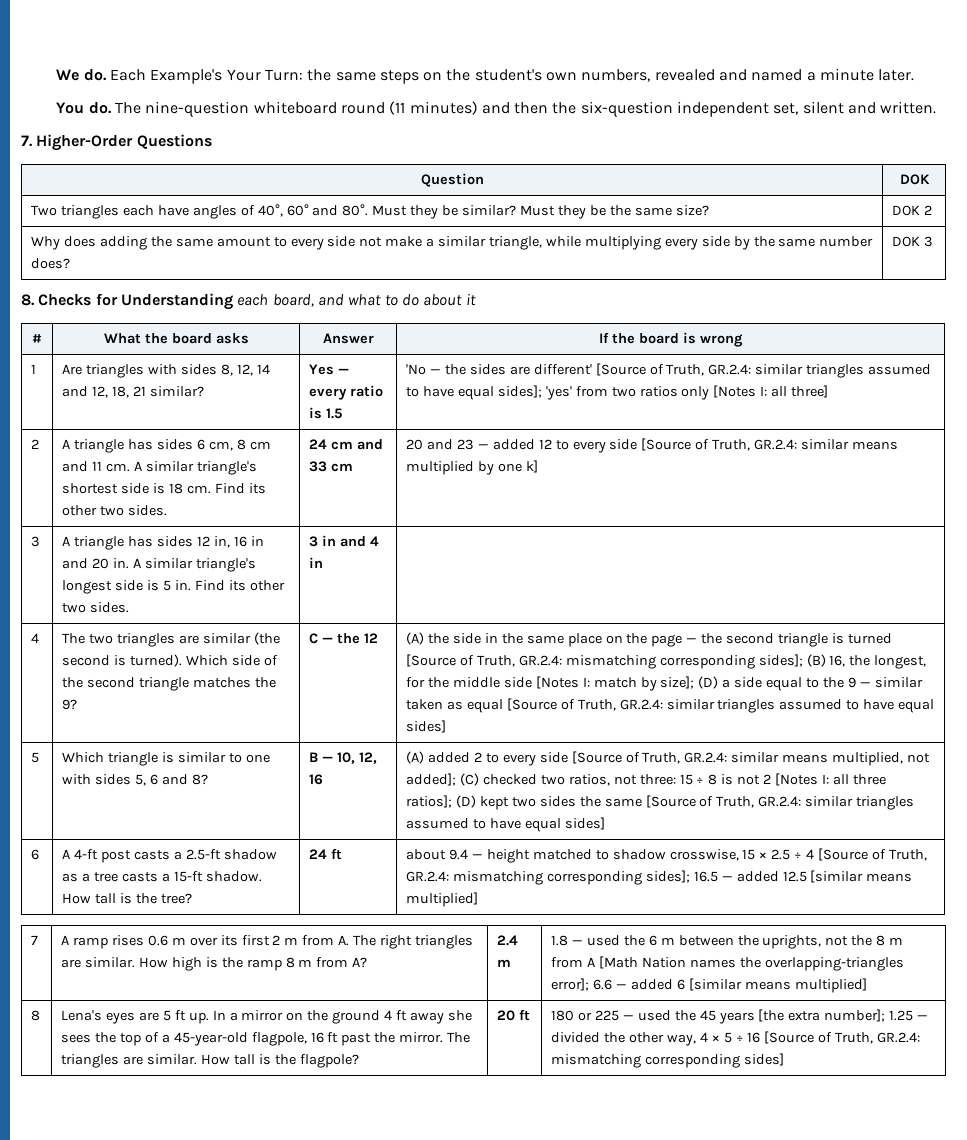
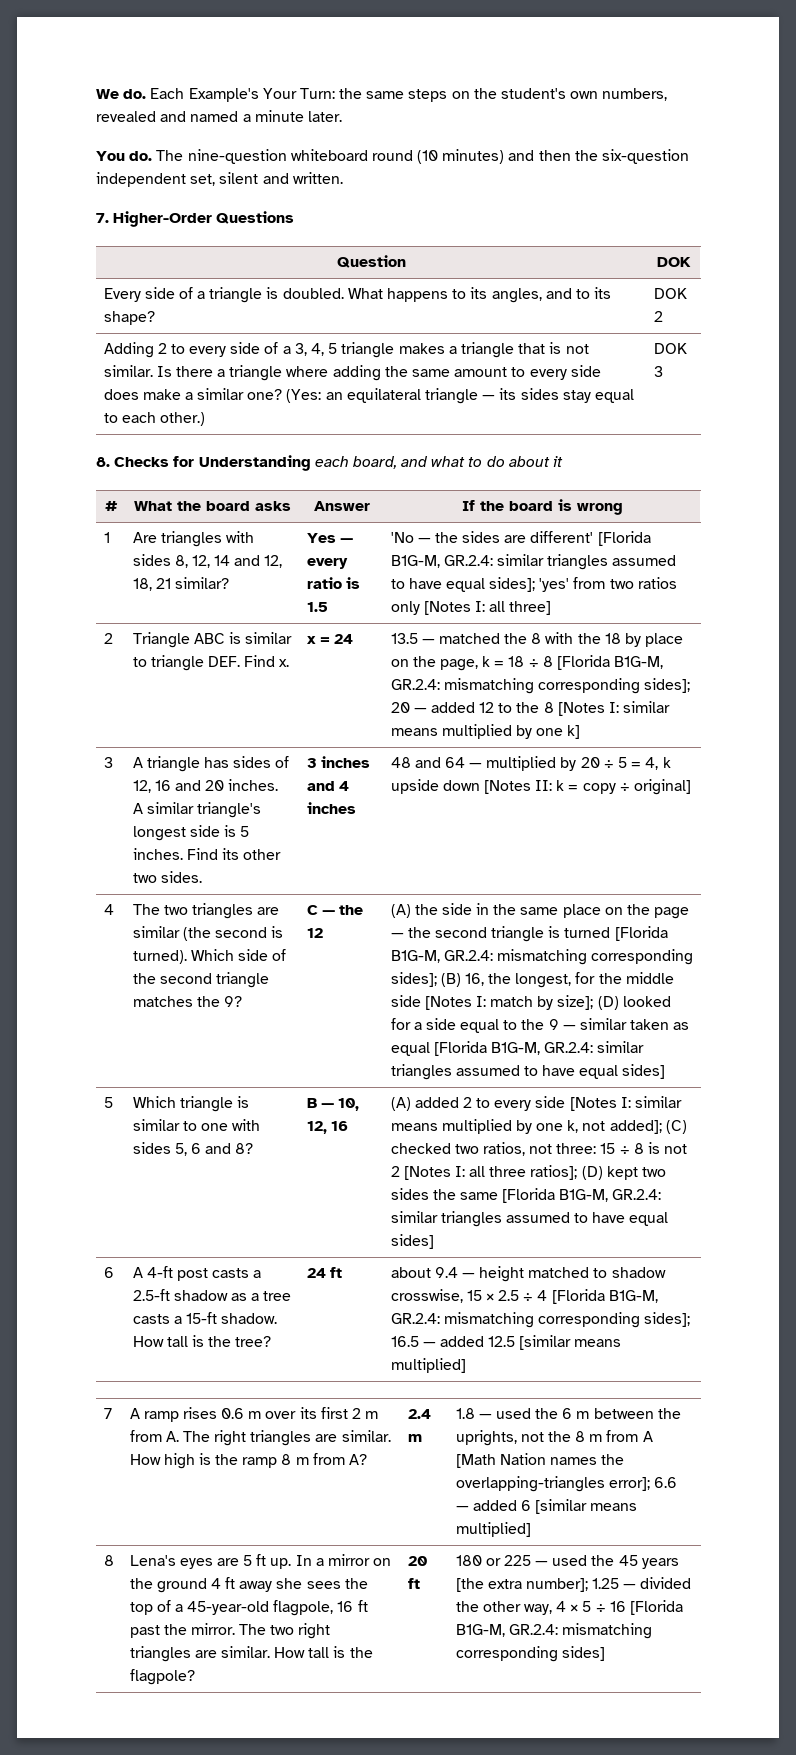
[389,101,406,115] (11 -> [417,150,439,164] (10
[31,204,709,219] [892,205,933,216] [31,236,97,250] Two triangles each have angles of 40°, 60° and 80°. Must they be similar? Must they be the same size? | DOK 2 // Why does -> [103,287,612,303] [103,311,155,325] [653,288,687,299] [653,311,663,322] [103,342,589,358] [103,365,329,381] Every side of a triangle is doubled. What happens to its angles, and to its shape? | DOK 2 // Adding 2 to every side of a 3, 4, 5 triangle makes a triangle that is not similar. Is there a triangle where
[359,237,383,247] not -> [103,389,139,400] does
[489,236,874,250] [31,258,71,269] triangle, while multiplying every side by the same number does? -> [247,388,634,404] [103,412,205,426] one? (Yes: an equilateral triangle — its sides stay equal to each other.)
[595,363,705,376] [Source of Truth, -> [597,531,651,546] [390,555,440,568] [Florida B1G-M,
[62,439,271,453] [62,461,257,475] [62,483,266,494] [62,505,167,516] [309,439,383,450] [309,461,354,472] [406,438,798,453] A triangle has sides 6 cm, 8 cm and 11 cm. A similar triangle's shortest side is 18 cm. Find its other two sides. | 24 cm and 33 cm | 20 and 23 — added 12 to every side [Source of Truth, GR.2.4: -> [132,632,293,648] [132,655,290,671] [306,634,353,644] [390,632,684,647] [390,655,664,671] [390,678,691,694] [390,702,620,716] Triangle ABC is similar to triangle DEF. Find x. | x = 24 | 13.5 — matched the 8 with the 18 by place on the page, k = 18 ÷ 8 [Florida B1G-M, GR.2.4: mismatching corresponding sides]; 20 — added 12 to the 8 [Notes I:
[196,536,264,548] 12 in, 16 in -> [275,756,290,768] [132,780,171,793] of 12, 16
[112,558,129,569] in. -> [228,779,279,791] inches.
[174,580,191,591] in. -> [132,848,183,860] inches.
[322,535,337,546] in -> [320,756,370,768] inches
[309,557,324,568] in | -> [306,802,356,814] [390,756,671,771] [390,779,692,795] inches | 48 and 64 — multiplied by 20 ÷ 5 = 4, k upside down [Notes II: k = copy ÷ original]
[406,654,515,667] [Source of Truth, -> [614,926,668,941] [390,950,440,963] [Florida B1G-M,
(719, 682) none -> [622,996,671,1007] [390,1018,411,1030] looked for
[506,698,616,711] [Source of Truth, -> [433,1041,540,1056] [Florida B1G-M,
[571,751,904,766] [Source of Truth, GR.2.4: similar means multiplied, -> [569,1096,683,1111] [390,1119,579,1134] [Notes I: similar means multiplied by one k,
[645,795,755,808] [Source of Truth, -> [502,1188,609,1203] [Florida B1G-M,
[818,848,927,861] [Source of Truth, -> [551,1289,658,1304] [Florida B1G-M,
(471, 1037) none -> [270,1623,331,1639] two right
[764,1031,874,1044] [Source of Truth, -> [630,1600,684,1615] [455,1624,505,1637] [Florida B1G-M,

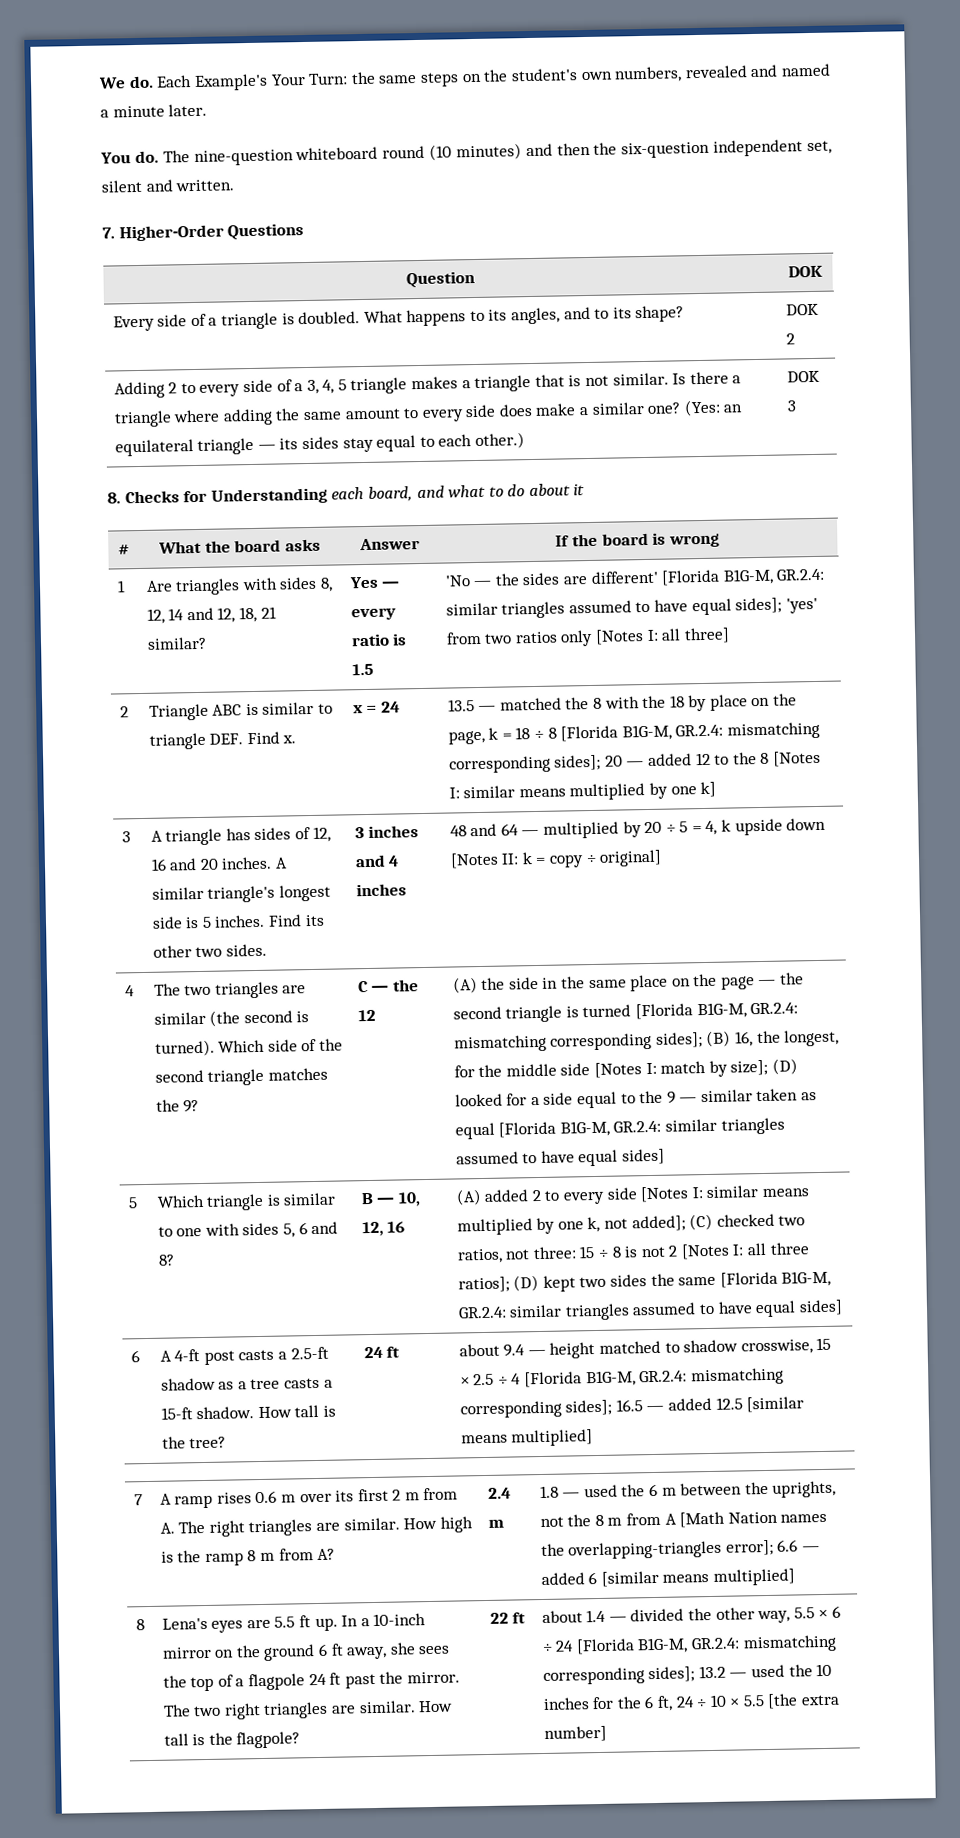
[243,1555,253,1566] 5 -> [274,1616,296,1628] 5.5
(324, 1562) none -> [373,1613,427,1627] 10-inch
[210,1577,273,1592] 4 ft away -> [317,1643,388,1660] 6 ft away,
[187,1600,354,1616] 45-year-old flagpole, 16 -> [247,1673,327,1691] flagpole 24
[407,1556,427,1566] [407,1578,420,1589] [455,1555,679,1569] [455,1578,620,1592] 20 ft | 180 or 225 — used the 45 years [the extra number]; 1.25 -> [489,1612,527,1624] [541,1609,607,1624] 22 ft | about 1.4
[556,1600,684,1615] [455,1623,652,1639] [455,1646,605,1662] 4 × 5 ÷ 16 [Florida B1G-M, GR.2.4: mismatching corresponding sides] -> [793,1605,841,1619] [541,1634,837,1655] [542,1663,833,1686] [542,1693,841,1711] [543,1725,607,1742] 5.5 × 6 ÷ 24 [Florida B1G-M, GR.2.4: mismatching corresponding sides]; 13.2 — used the 10 inches for the 6 ft, 24 ÷ 10 × 5.5 [the extra number]

